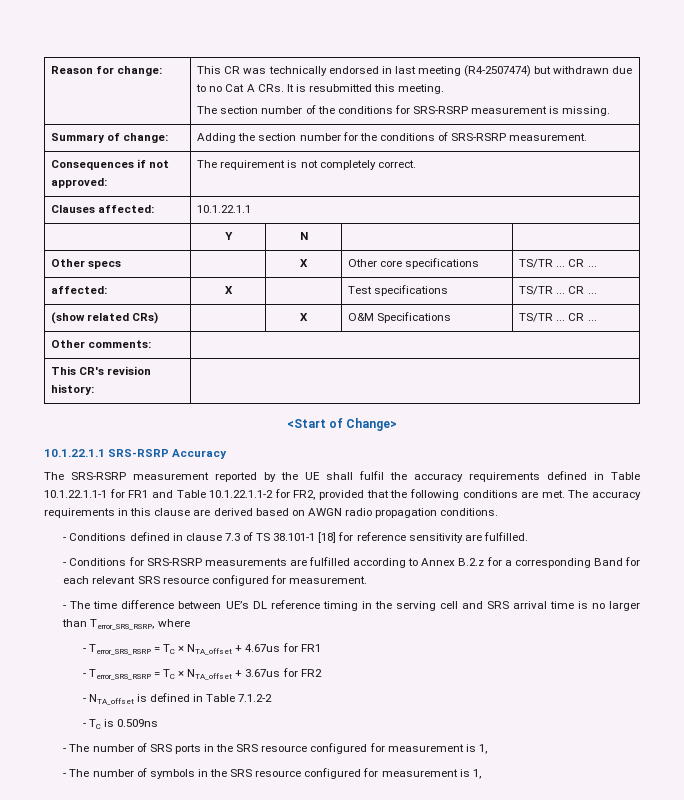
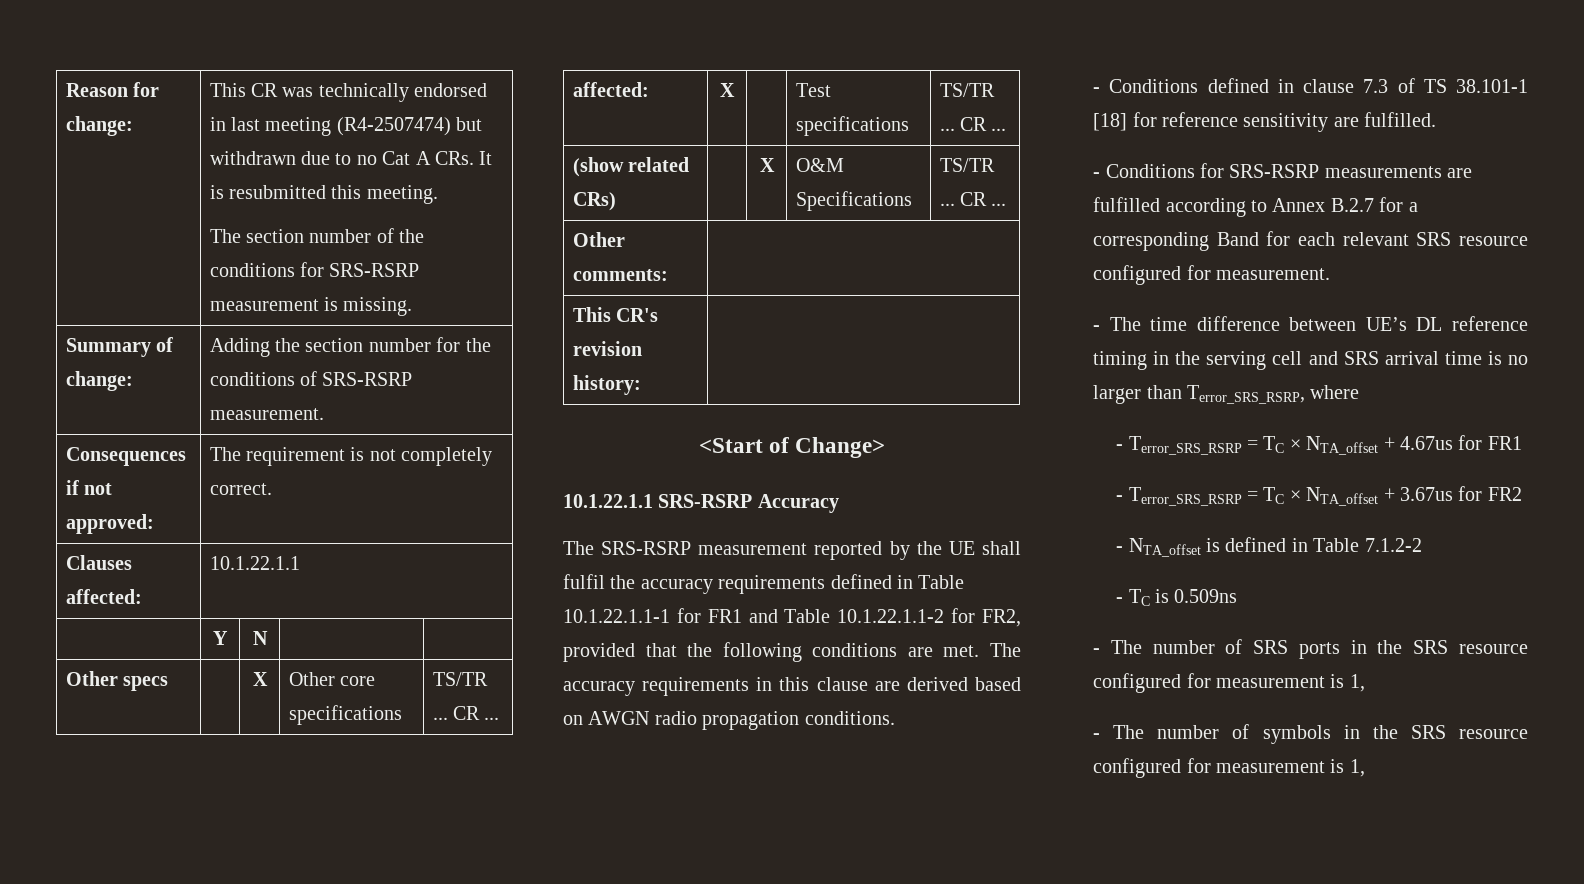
[458,558,485,566] B.2.z -> [1330,198,1374,212] B.2.7

